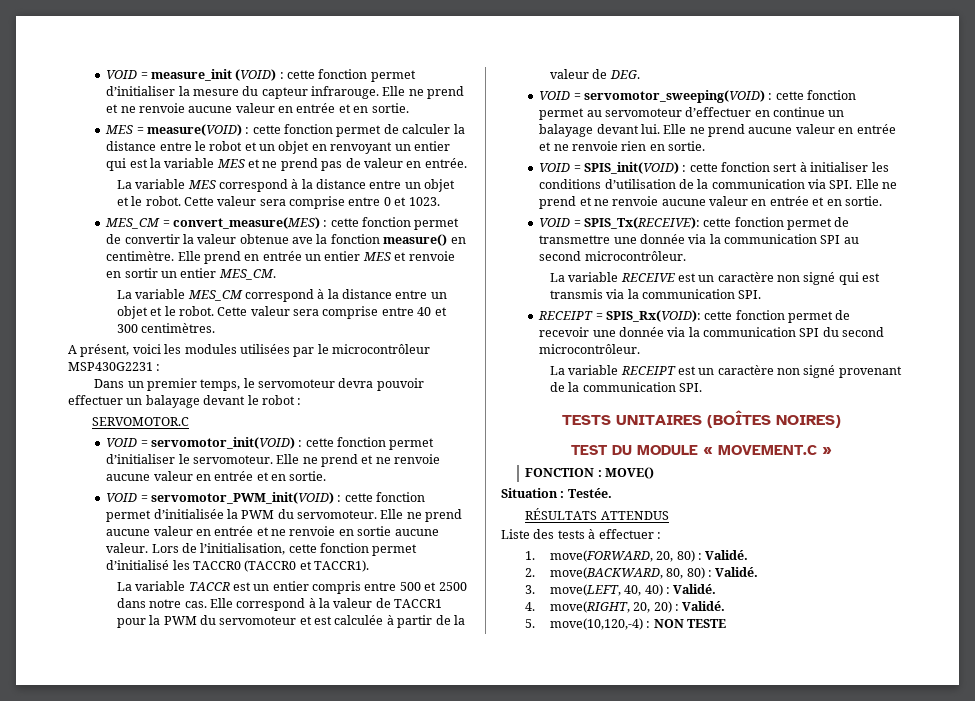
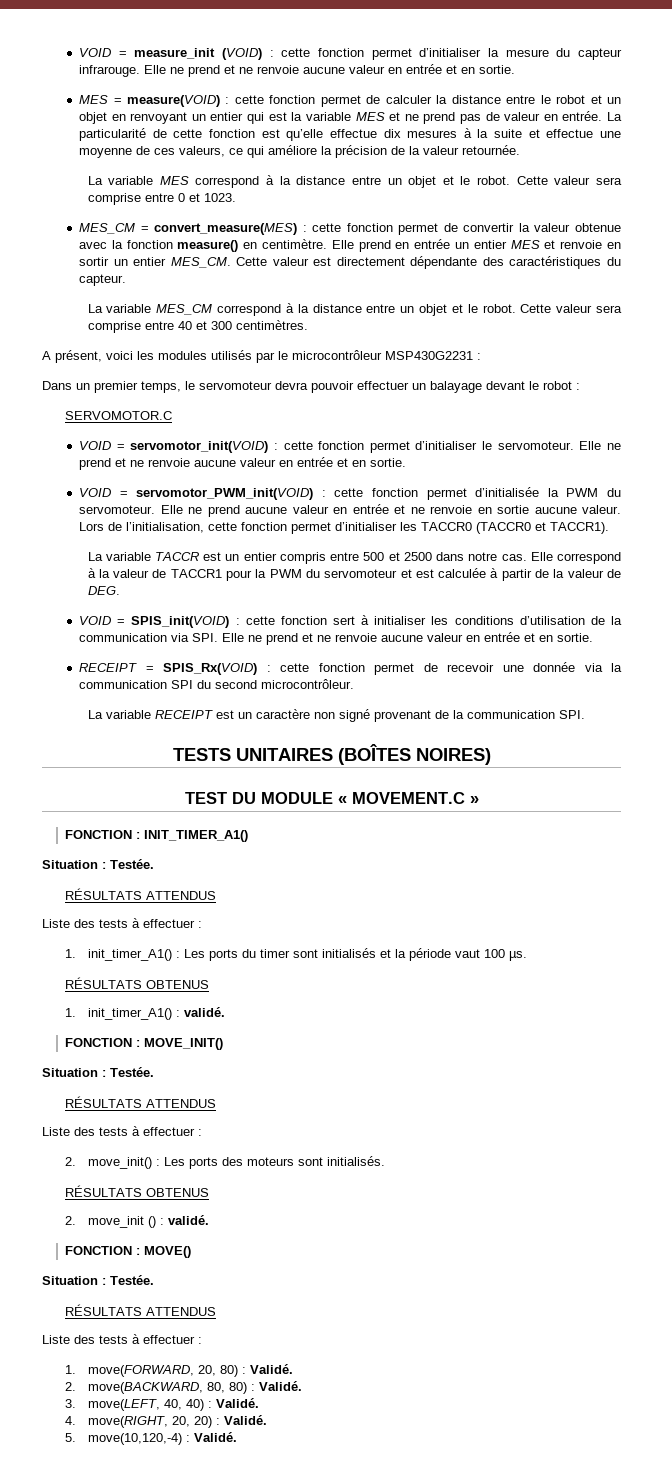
(467, 163) none -> [607,112,622,121] [79,128,622,141] [79,145,521,158] La particularité de cette fonction est qu’elle effectue dix mesures à la suite et effectue une moyenne de ces valeurs, ce qui améliore la précision de la valeur retournée.
[292,237,314,244] ave -> [79,242,108,249] avec
(276, 274) none -> [236,256,621,269] [79,274,127,286] Cette valeur est directement dépendante des caractéristiques du capteur.
[239,344,290,354] utilisées -> [211,350,252,360] utilisés
[106,560,170,570] d’initialisé -> [335,522,398,531] d’initialiser
[539,90,857,103] [539,107,845,120] [539,124,896,137] [539,141,706,151] // VOID = servomotor_sweeping(VOID) : cette fonction permet au servomoteur d’effectuer en continue un balayage devant lui. Elle ne prend aucune valeur en entrée et ne renvoie rien en sortie. -> (120, 590) none
[539,217,850,230] [539,234,859,244] [539,251,686,261] [549,272,881,285] [549,289,762,299] // VOID = SPIS_Tx(RECEIVE): cette fonction permet de transmettre une donnée via la communication SPI au second microcontrôleur. // La variable RECEIVE est un caractère non signé qui est transmis via la communication SPI. -> (594, 637) none
[605,310,701,322] SPIS_Rx(VOID): -> [163,663,271,675] SPIS_Rx(VOID) :
(832, 451) none -> [64,830,248,842] [42,859,154,869] [64,888,216,900] [42,918,202,928] [64,948,527,961] [64,977,209,989] [64,1007,225,1020] [64,1038,223,1050] [42,1067,154,1077] [64,1096,216,1108] [42,1126,202,1136] [64,1156,385,1169] [64,1185,209,1197] [64,1215,209,1228] // FONCTION : INIT_TIMER_A1() // Situation : Testée. // RÉSULTATS ATTENDUS // Liste des tests à effectuer : // 1. init_timer_A1() : Les ports du timer sont initialisés et la période vaut 100 µs. // RÉSULTATS OBTENUS // 1. init_timer_A1() : validé. // FONCTION : MOVE_INIT() // Situation : Testée. // RÉSULTATS ATTENDUS // Liste des tests à effectuer : // 2. move_init() : Les ports des moteurs sont initialisés. // RÉSULTATS OBTENUS // 2. move_init () : validé.
[653,619,726,628] NON TESTE -> [193,1432,237,1442] Validé.

